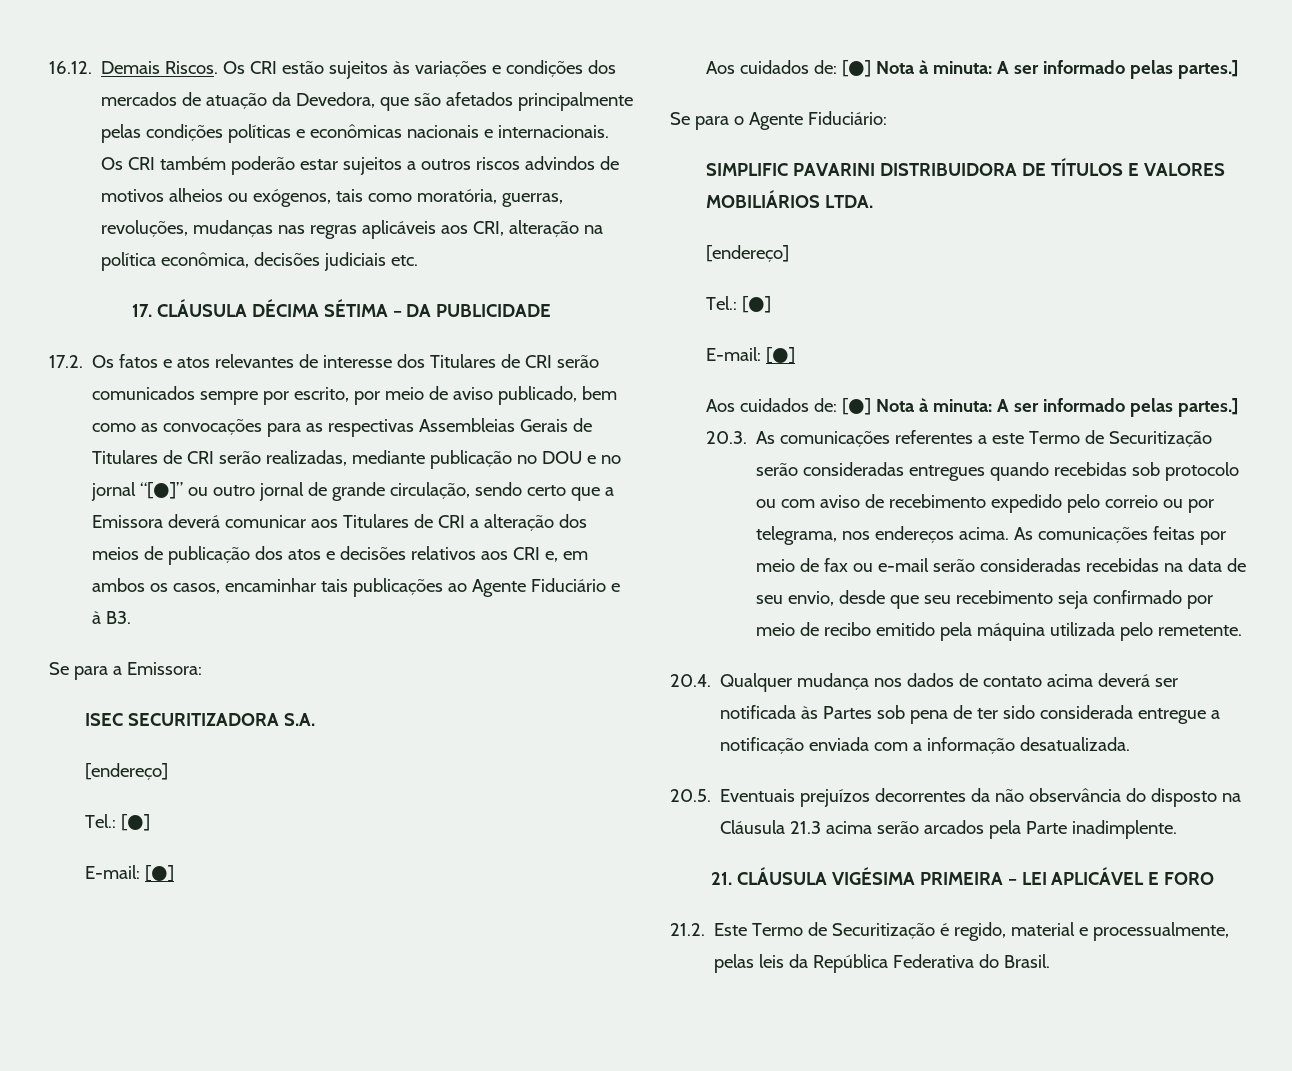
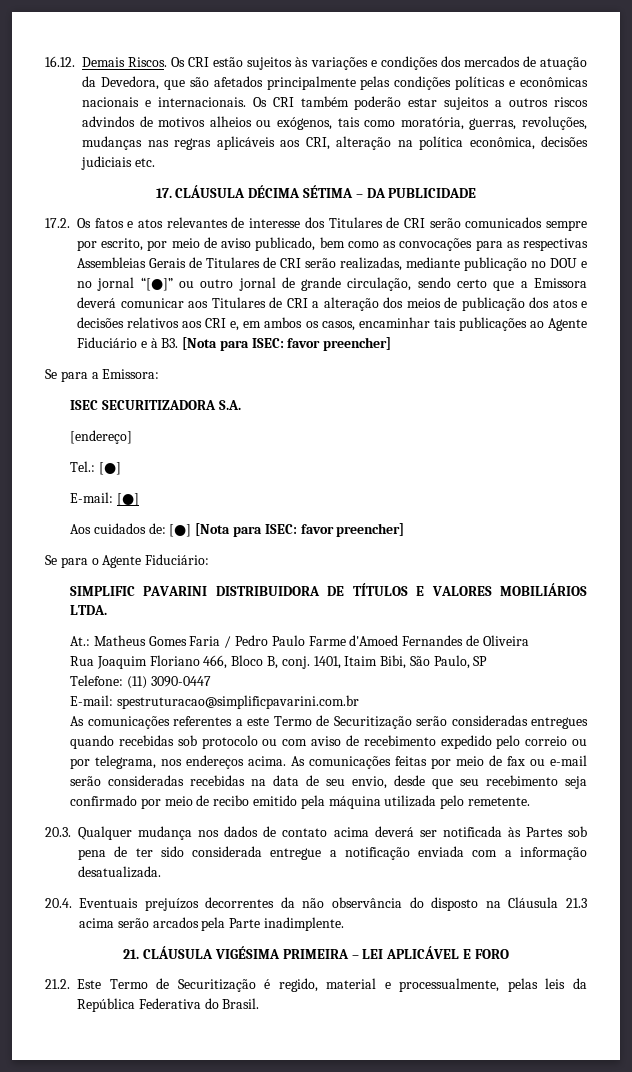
(132, 617) none -> [182,337,392,351] [Nota para ISEC: favor preencher]
[875,60,1238,79] Nota à minuta: A ser informado pelas partes.] -> [195,523,405,537] [Nota para ISEC: favor preencher]
[705,245,789,262] [705,296,771,313] [705,347,795,364] [705,398,1238,417] [705,431,747,444] [endereço] // Tel.: [●] // E-mail: [●] // Aos cuidados de: [●] Nota à minuta: A ser informado pelas partes.] // 20.3. -> [70,635,529,648] [70,655,488,669] [70,675,211,689] [70,695,359,709] At.: Matheus Gomes Faria / Pedro Paulo Farme d'Amoed Fernandes de Oliveira // Rua Joaquim Floriano 466, Bloco B, conj. 1401, Itaim Bibi, São Paulo, SP // Telefone: (11) 3090-0447 // E-mail: spestruturacao@simplificpavarini.com.br //
[670,674,711,687] 20.4. -> [45,827,71,837] 20.3.
[670,789,711,802] 20.5. -> [45,898,72,908] 20.4.

